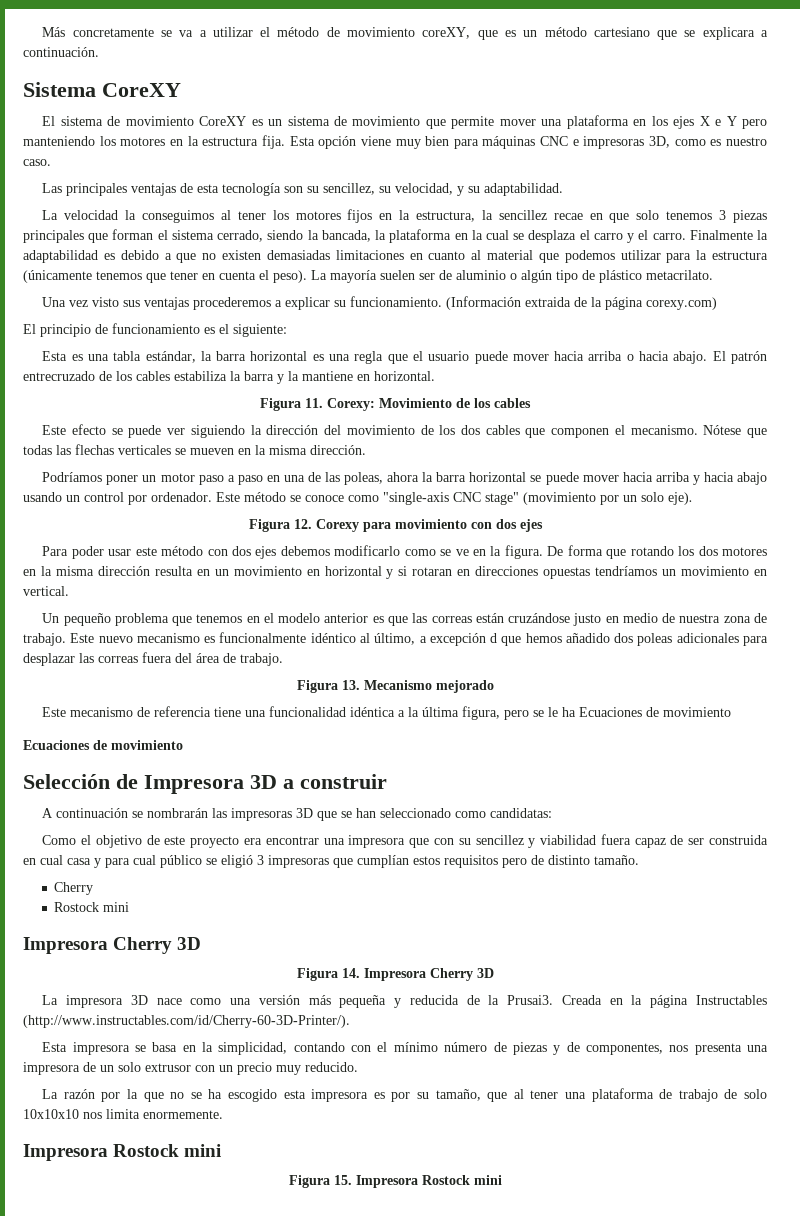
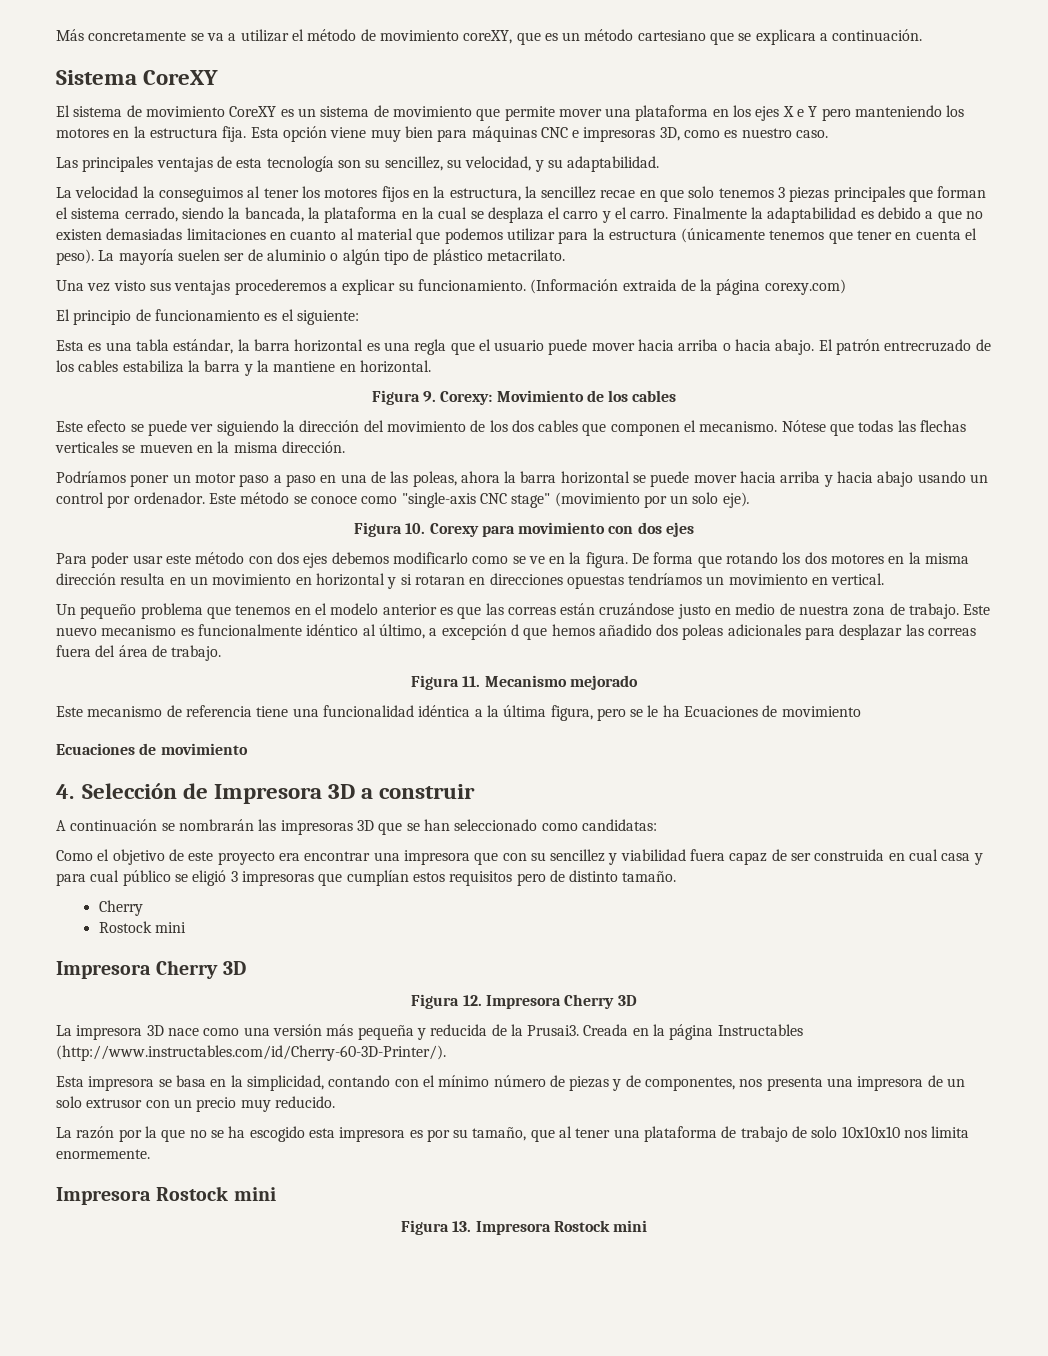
[305,398,323,408] 11. -> [422,391,436,402] 9.
[293,519,312,529] 12. -> [405,523,426,534] 10.
[341,680,360,690] 13. -> [462,676,481,687] 11.
(183, 745) none -> [56,784,74,799] 4.
[341,968,360,978] 14. -> [462,995,482,1006] 12.
[333,1175,352,1185] 15. -> [452,1221,472,1232] 13.

